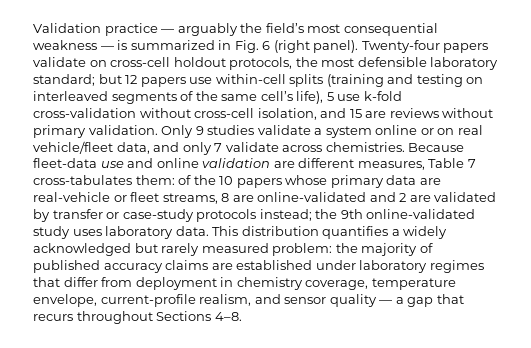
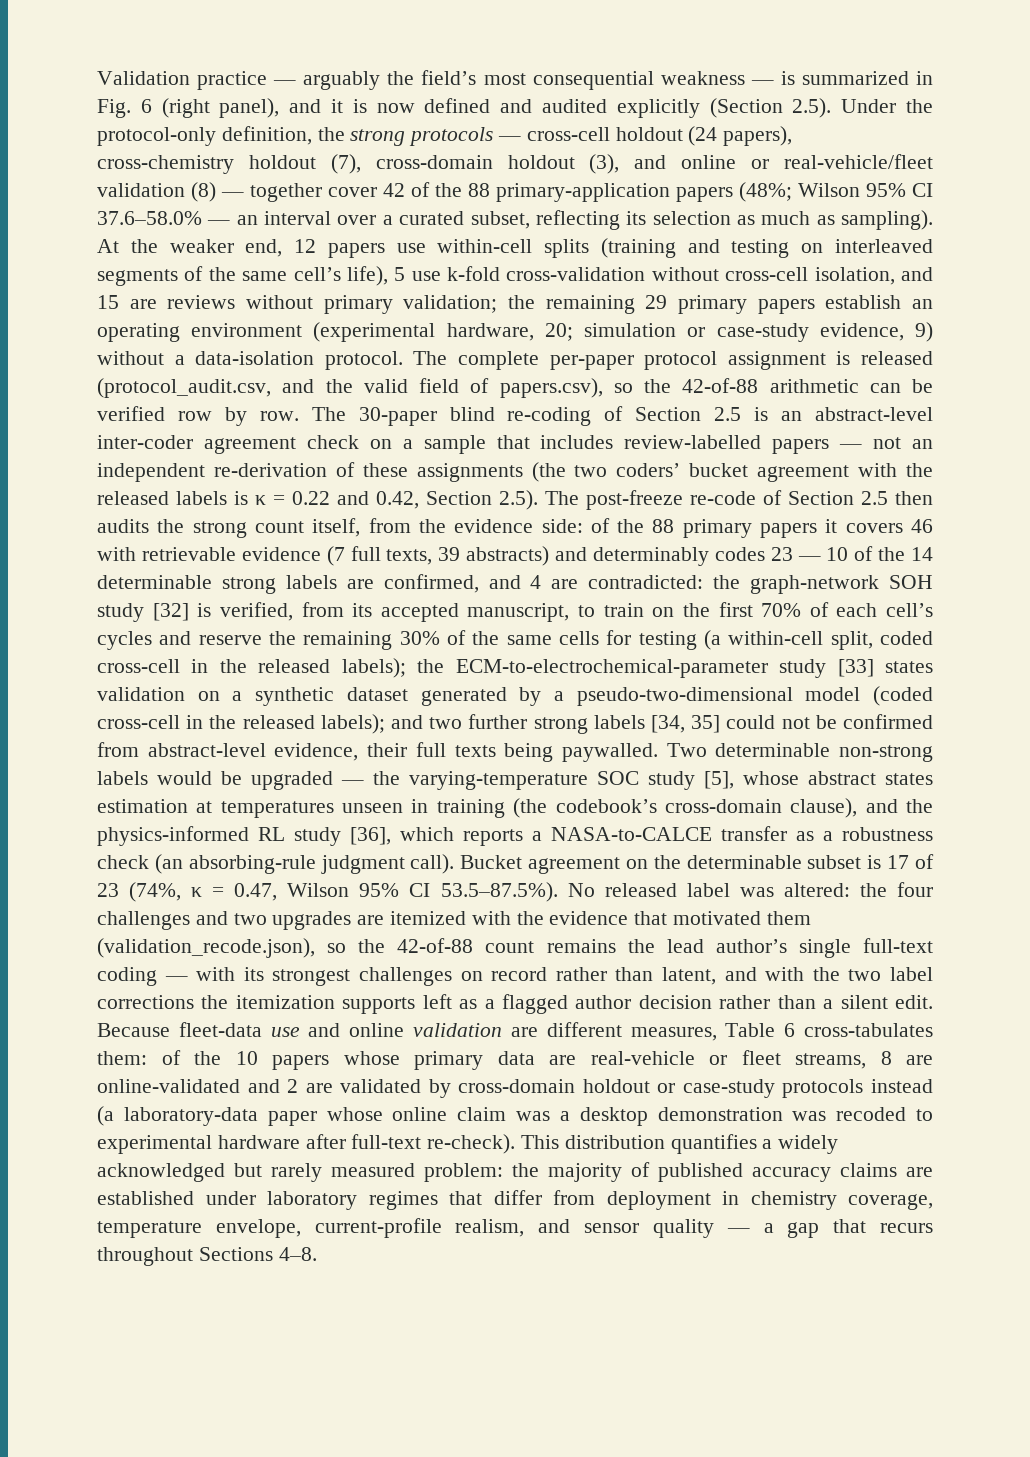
[313,40,489,53] [33,57,499,70] [33,74,122,86] panel). Twenty-four papers validate on cross-cell holdout protocols, the most defensible laboratory standard; but -> [219,98,933,118] [97,126,793,146] [97,154,934,174] [97,182,933,202] [97,210,934,230] [97,239,283,257] panel), and it is now defined and audited explicitly (Section 2.5). Under the protocol-only definition, the strong protocols — cross-cell holdout (24 papers), cross-chemistry holdout (7), cross-domain holdout (3), and online or real-vehicle/fleet validation (8) — together cover 42 of the 88 primary-application papers (48%; Wilson 95% CI 37.6–58.0% — an interval over a curated subset, reflecting its selection as much as sampling). At the weaker end,
[88,125,483,138] [33,141,405,155] validation. Only 9 studies validate a system online or on real vehicle/fleet data, and only 7 validate across chemistries. -> [403,295,933,314] [97,322,933,342] [97,351,934,370] [97,378,933,398] [97,406,933,426] [97,435,933,454] [97,462,933,482] [97,490,933,510] [97,518,933,538] [97,546,933,566] [97,574,934,594] [97,602,933,622] [97,630,934,650] [97,658,934,678] [97,686,933,706] [97,714,934,734] [97,742,933,762] [97,771,933,790] [97,798,934,818] [97,826,933,846] [97,854,934,874] [97,882,934,902] [97,911,811,930] [97,938,934,958] [97,967,934,986] [97,994,934,1014] validation; the remaining 29 primary papers establish an operating environment (experimental hardware, 20; simulation or case-study evidence, 9) without a data-isolation protocol. The complete per-paper protocol assignment is released (protocol_audit.csv, and the valid field of papers.csv), so the 42-of-88 arithmetic can be verified row by row. The 30-paper blind re-coding of Section 2.5 is an abstract-level inter-coder agreement check on a sample that includes review-labelled papers — not an independent re-derivation of these assignments (the two coders’ bucket agreement with the released labels is κ = 0.22 and 0.42, Section 2.5). The post-freeze re-code of Section 2.5 then audits the strong count itself, from the evidence side: of the 88 primary papers it covers 46 with retrievable evidence (7 full texts, 39 abstracts) and determinably codes 23 — 10 of the 14 determinable strong labels are confirmed, and 4 are contradicted: the graph-network SOH study [32] is verified, from its accepted manuscript, to train on the first 70% of each cell’s cycles and reserve the remaining 30% of the same cells for testing (a within-cell split, coded cross-cell in the released labels); the ECM-to-electrochemical-parameter study [33] states validation on a synthetic dataset generated by a pseudo-two-dimensional model (coded cross-cell in the released labels); and two further strong labels [34, 35] could not be confirmed from abstract-level evidence, their full texts being paywalled. Two determinable non-strong labels would be upgraded — the varying-temperature SOC study [5], whose abstract states estimation at temperatures unseen in training (the codebook’s cross-domain clause), and the physics-informed RL study [36], which reports a NASA-to-CALCE transfer as a robustness check (an absorbing-rule judgment call). Bucket agreement on the determinable subset is 17 of 23 (74%, κ = 0.47, Wilson 95% CI 53.5–87.5%). No released label was altered: the four challenges and two upgrades are itemized with the evidence that motivated them (validation_recode.json), so the 42-of-88 count remains the lead author’s single full-text coding — with its strongest challenges on record rather than latent, and with the two label corrections the itemization supports left as a flagged author decision rather than a silent edit.
[467,159,476,168] 7 -> [784,1023,796,1037] 6
[52,209,103,219] transfer -> [458,1079,650,1093] cross-domain holdout
[259,209,476,221] [33,226,209,239] instead; the 9th online-validated study uses laboratory data. -> [870,1079,933,1093] [97,1106,933,1126] [97,1134,516,1154] instead (a laboratory-data paper whose online claim was a desktop demonstration was recoded to experimental hardware after full-text re-check).

